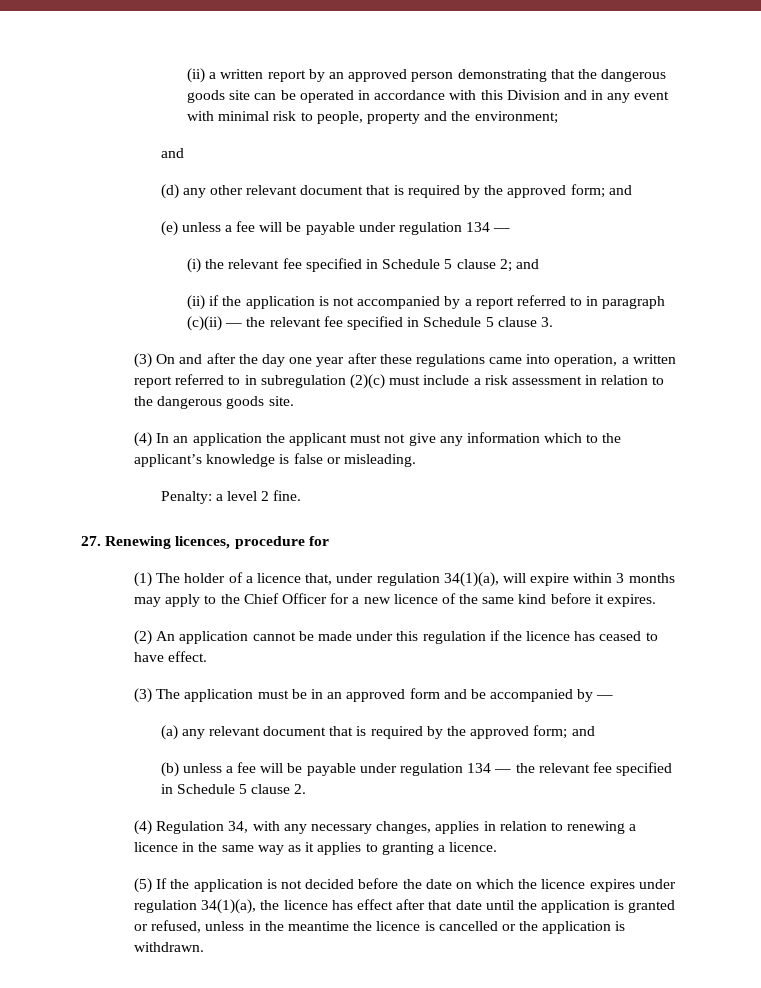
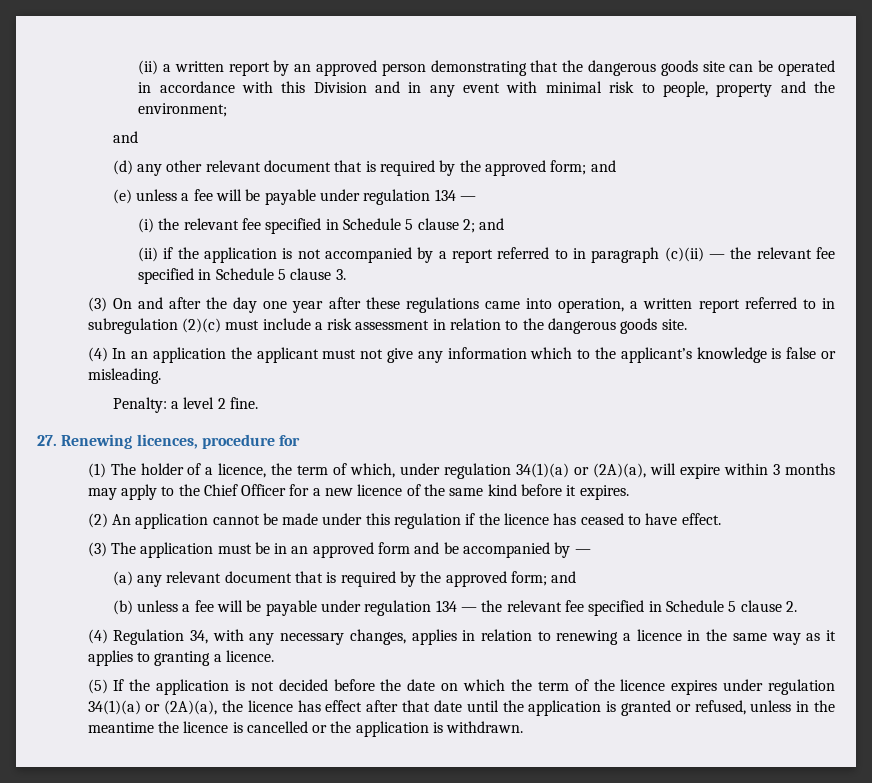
[256,572,499,587] licence that, under regulation 34(1)(a), -> [218,463,647,479] licence, the term of which, under regulation 34(1)(a) or (2A)(a),
(538, 884) none -> [537,679,615,691] term of the
[201,899,257,914] 34(1)(a), -> [87,700,218,715] 34(1)(a) or (2A)(a),

